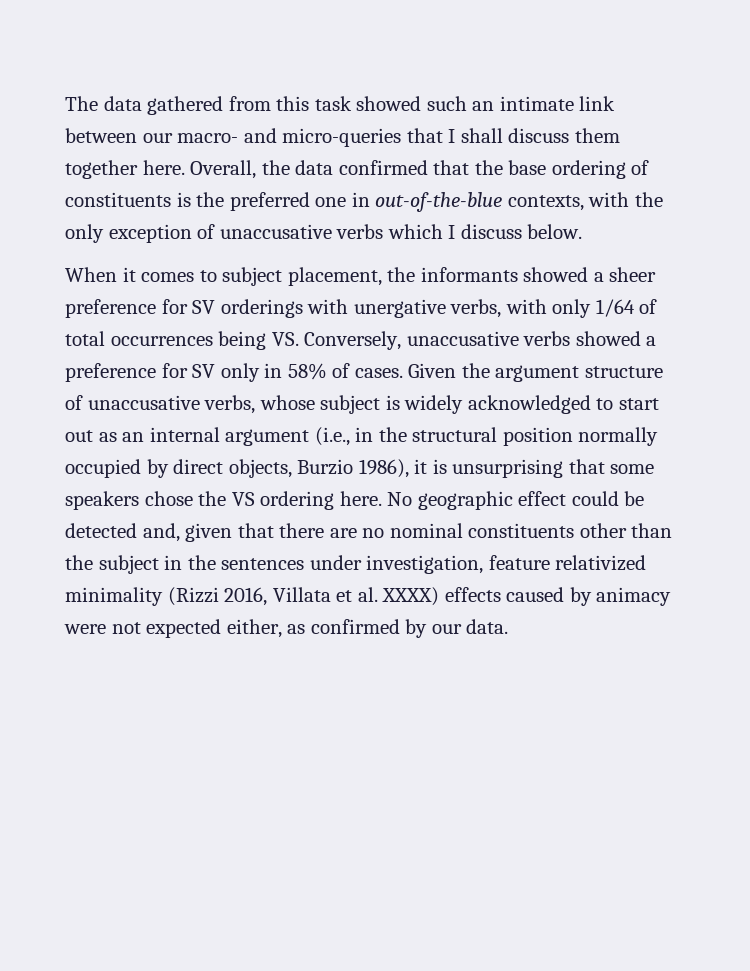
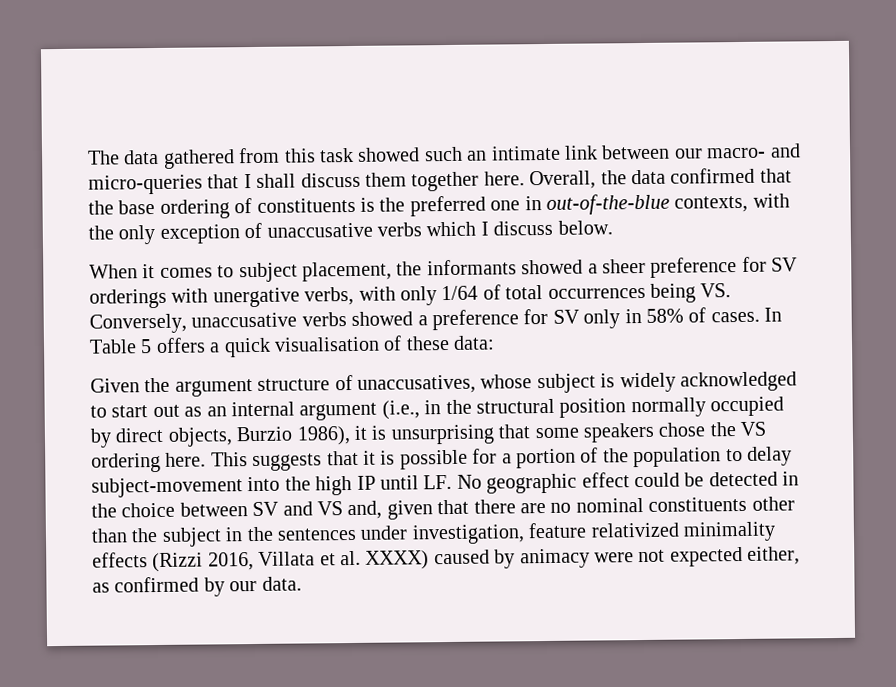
(403, 373) none -> [764,307,783,322] [89,335,496,358] In Table 5 offers a quick visualisation of these data: //
[87,395,256,414] unaccusative verbs, -> [357,374,476,394] unaccusatives,
(382, 498) none -> [210,446,792,472] [91,474,453,498] This suggests that it is possible for a portion of the population to delay subject-movement into the high IP until LF.
(137, 530) none -> [782,471,800,486] [91,501,343,518] in the choice between SV and VS
(163, 596) none -> [92,552,148,568] effects
[444,587,501,602] effects -> (430, 560) none

